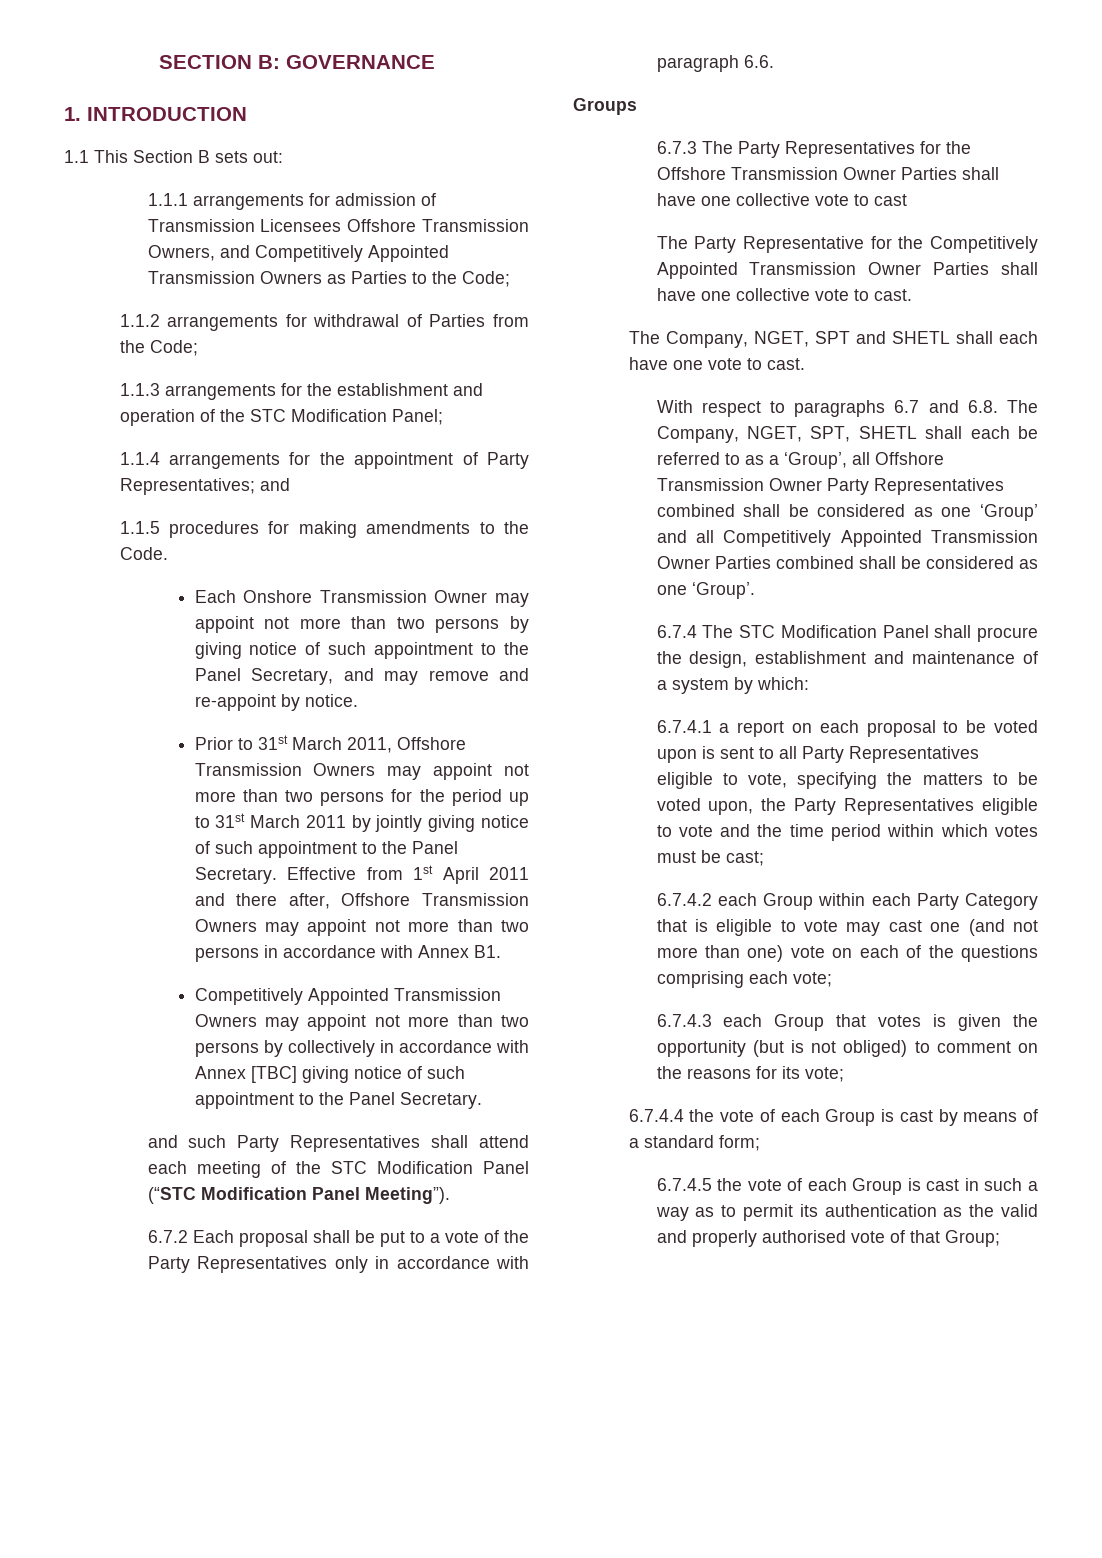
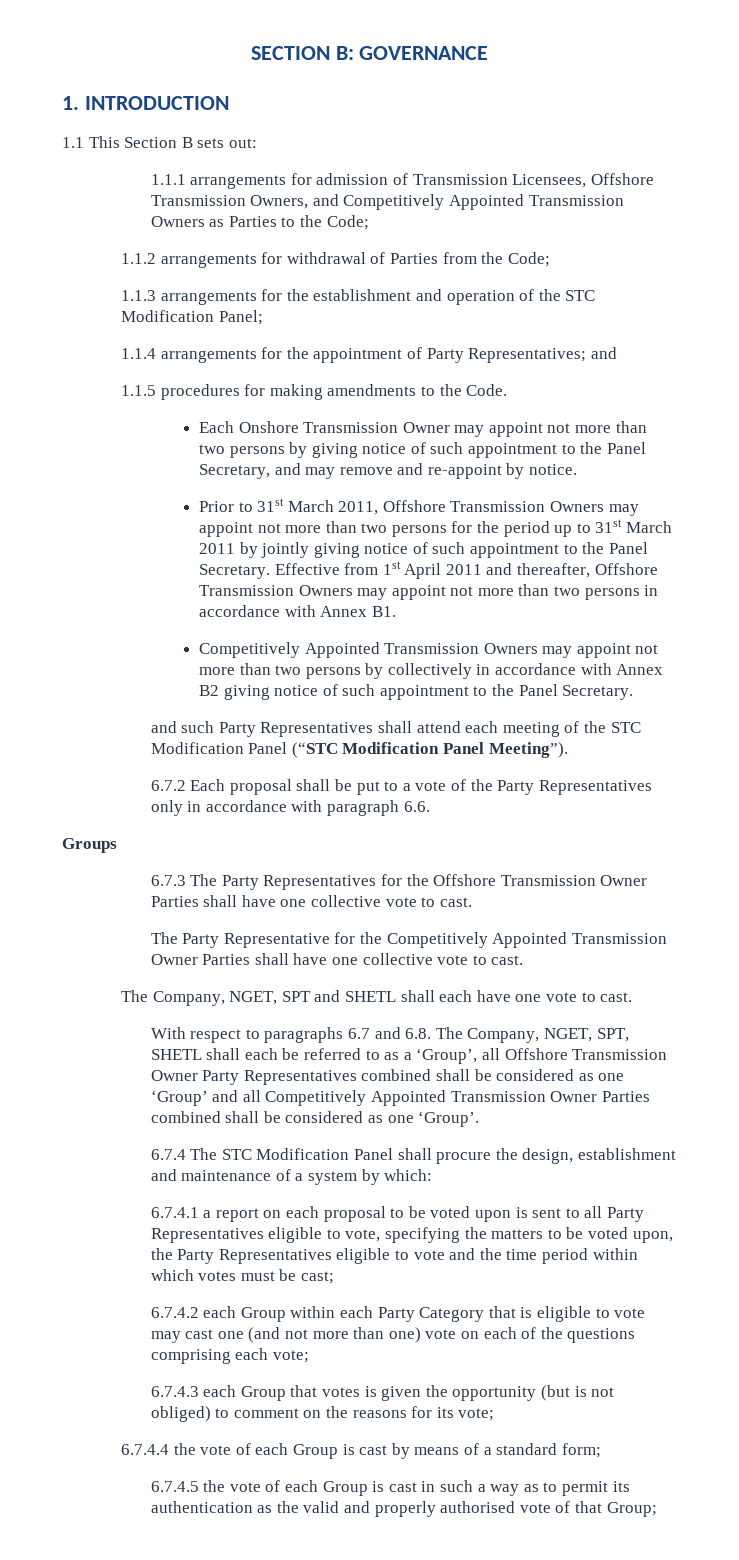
[260,219,342,232] Licensees -> [512,174,587,188] Licensees,
[236,893,330,909] there after, -> [517,563,591,578] thereafter,
[250,1066,297,1083] [TBC] -> [198,685,219,696] B2
[873,194,907,206] cast -> [439,897,472,907] cast.

